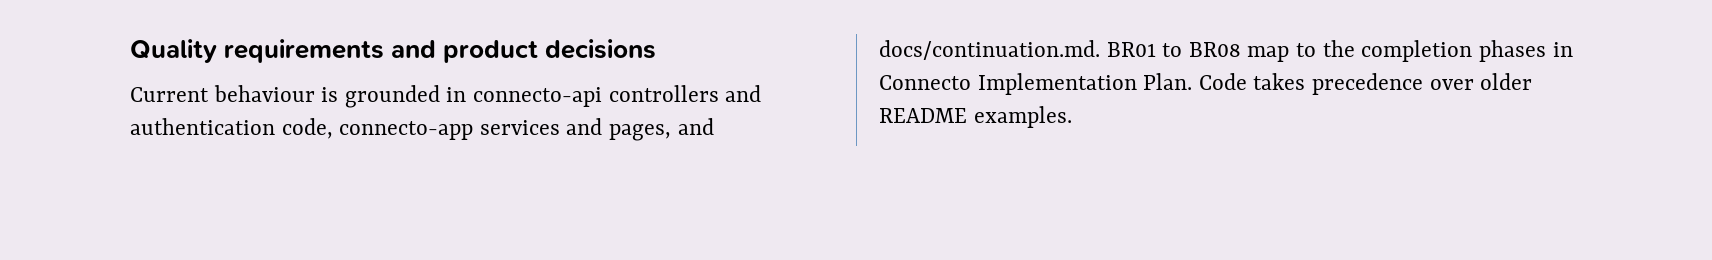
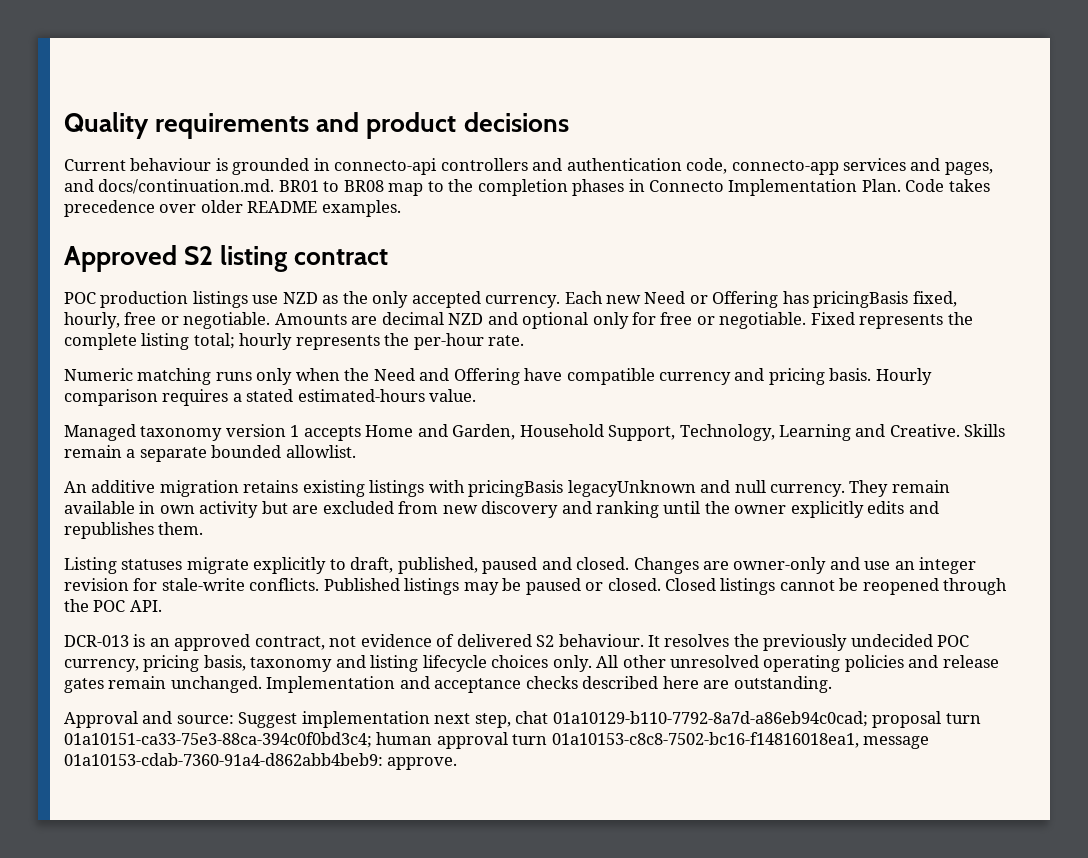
(1072, 117) none -> [64,245,389,272] [64,291,957,308] [64,312,973,329] [64,333,525,350] [64,368,932,385] [64,389,477,406] [64,424,1006,441] [64,445,356,462] [64,480,950,497] [64,501,939,518] [64,522,204,539] [64,557,977,574] [64,578,1008,595] [64,599,162,612] [64,634,970,651] [64,655,999,672] [64,676,832,693] [64,711,981,728] [64,732,930,749] [64,753,458,770] // Approved S2 listing contract // POC production listings use NZD as the only accepted currency. Each new Need or Offering has pricingBasis fixed, hourly, free or negotiable. Amounts are decimal NZD and optional only for free or negotiable. Fixed represents the complete listing total; hourly represents the per-hour rate. // Numeric matching runs only when the Need and Offering have compatible currency and pricing basis. Hourly comparison requires a stated estimated-hours value. // Managed taxonomy version 1 accepts Home and Garden, Household Support, Technology, Learning and Creative. Skills remain a separate bounded allowlist. // An additive migration retains existing listings with pricingBasis legacyUnknown and null currency. They remain available in own activity but are excluded from new discovery and ranking until the owner explicitly edits and republishes them. // Listing statuses migrate explicitly to draft, published, paused and closed. Changes are owner-only and use an integer revision for stale-write conflicts. Published listings may be paused or closed. Closed listings cannot be reopened through the POC API. // DCR-013 is an approved contract, not evidence of delivered S2 behaviour. It resolves the previously undecided POC currency, pricing basis, taxonomy and listing lifecycle choices only. All other unresolved operating policies and release gates remain unchanged. Implementation and acceptance checks described here are outstanding. // Approval and source: Suggest implementation next step, chat 01a10129-b110-7792-8a7d-a86eb94c0cad; proposal turn 01a10151-ca33-75e3-88ca-394c0f0bd3c4; human approval turn 01a10153-c8c8-7502-bc16-f14816018ea1, message 01a10153-cdab-7360-91a4-d862abb4beb9: approve.

